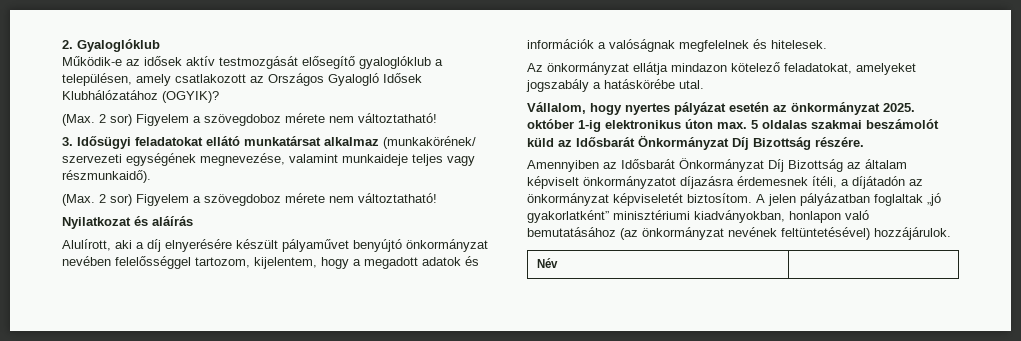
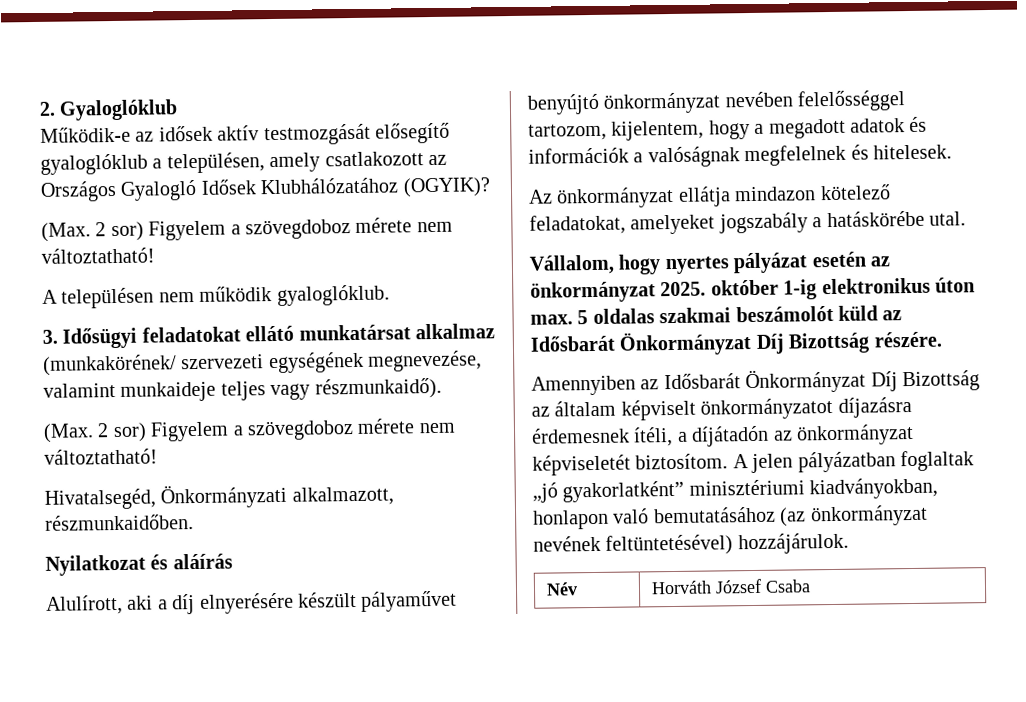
(437, 118) none -> [42,284,390,309] // A településen nem működik gyaloglóklub.
(437, 198) none -> [44,483,394,510] [45,514,194,531] // Hivatalsegéd, Önkormányzati alkalmazott, részmunkaidőben.
(558, 263) none -> [651,578,812,595] Horváth József Csaba

